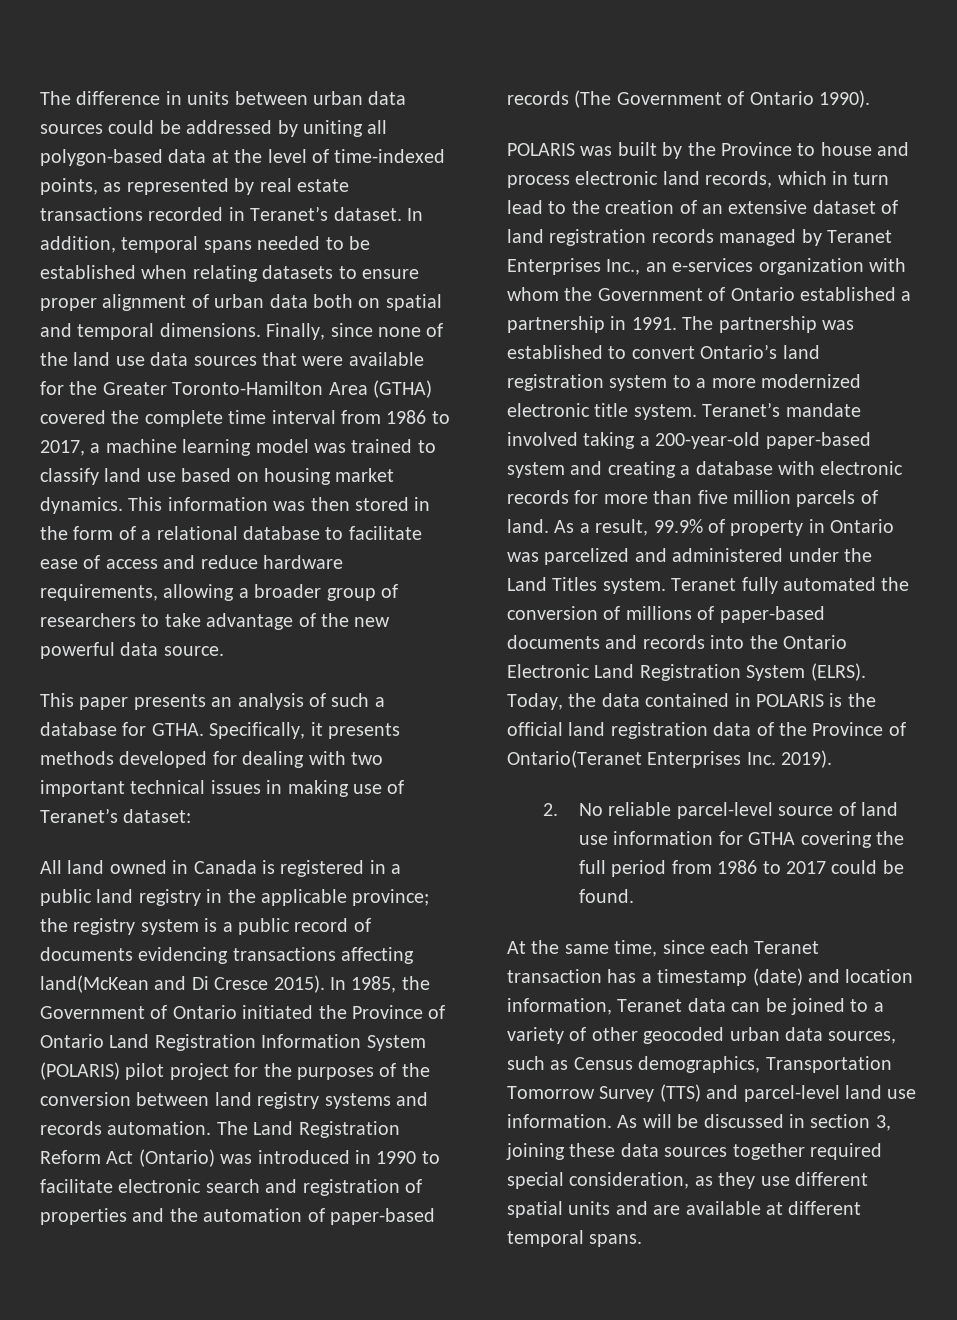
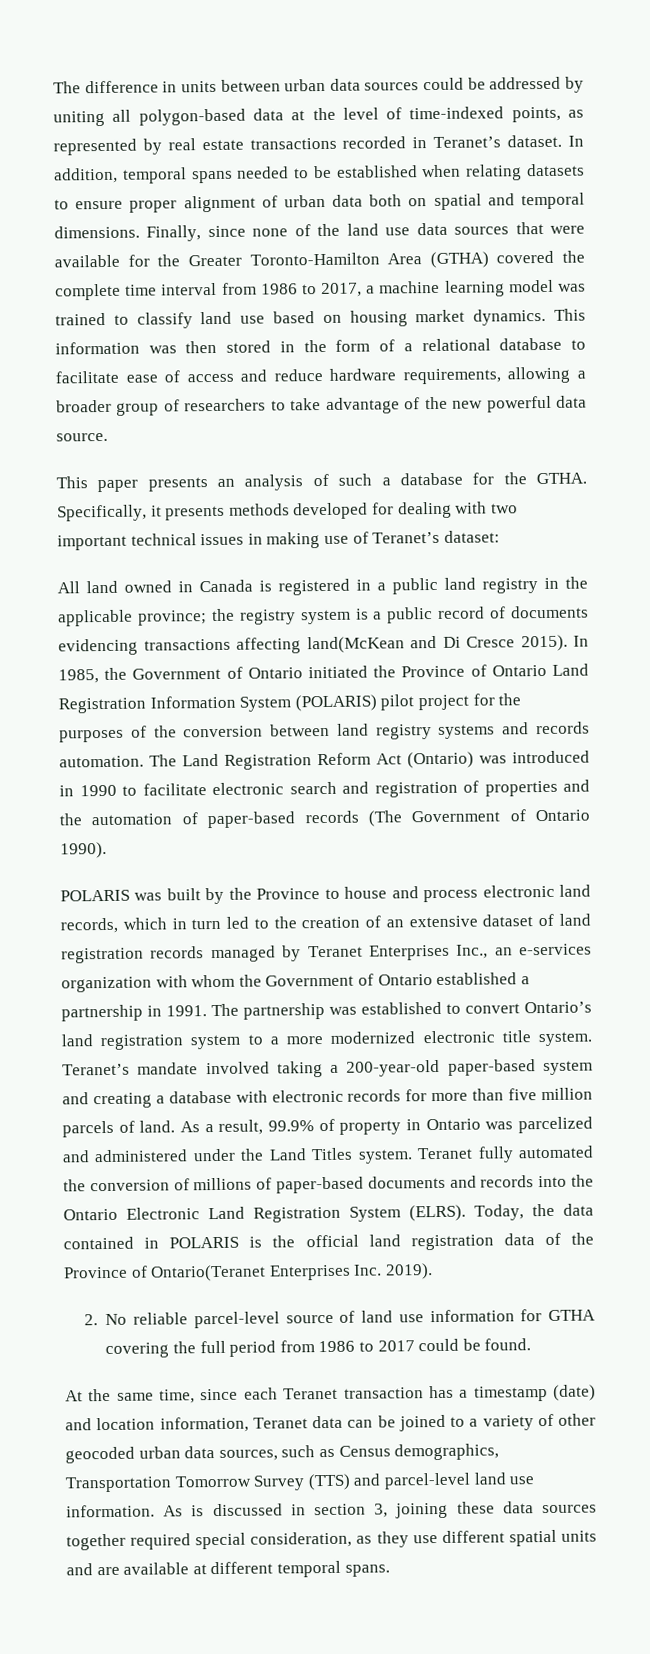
(147, 729) none -> [503,472,527,485] the
[507,200,543,214] lead -> [226,916,250,929] led
[642,1114,699,1128] will be -> [191,1505,205,1517] is

